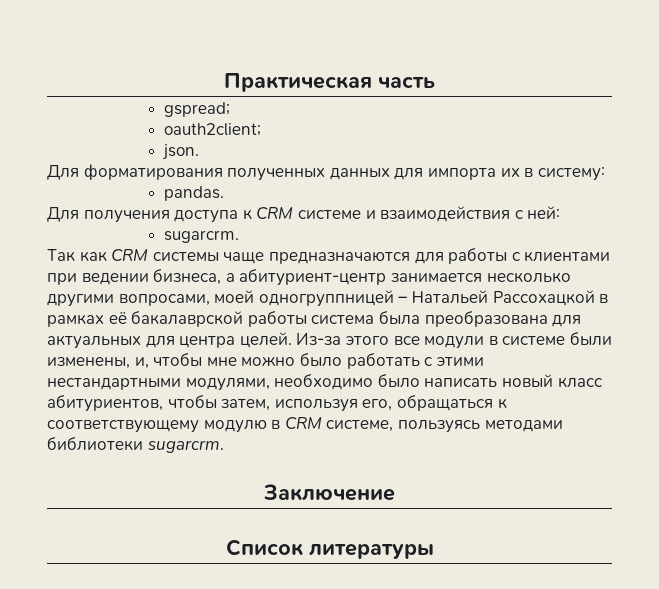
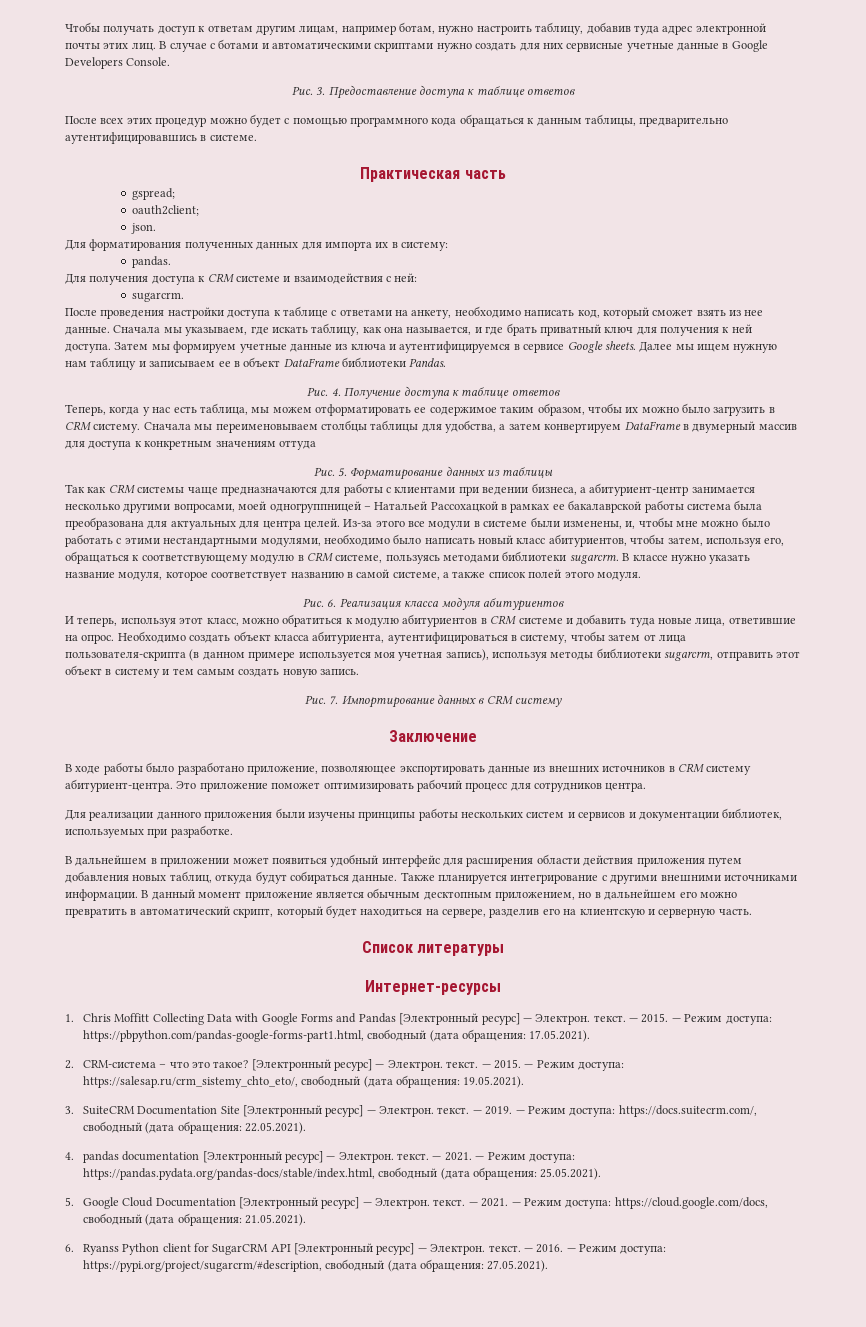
(224, 82) none -> [65,22,766,35] [65,39,768,52] [65,57,171,69] [291,85,576,99] [65,114,729,127] [65,132,257,144] Чтобы получать доступ к ответам другим лицам, например ботам, нужно настроить таблицу, добавив туда адрес электронной почты этих лиц. В случае с ботами и автоматическими скриптами нужно создать для них сервисные учетные данные в Google Developers Console. // Рис. 3. Предоставление доступа к таблице ответов // После всех этих процедур можно будет с помощью программного кода обращаться к данным таблицы, предварительно аутентифицировавшись в системе. //
(240, 236) none -> [65,306,764,319] [65,323,752,336] [65,341,778,353] [65,357,447,370] [307,386,560,399] [65,403,775,416] [65,420,797,433] [65,440,316,450] [313,466,554,480] // После проведения настройки доступа к таблице с ответами на анкету, необходимо написать код, который сможет взять из нее данные. Сначала мы указываем, где искать таблицу, как она называется, и где брать приватный ключ для получения к ней доступа. Затем мы формируем учетные данные из ключа и аутентифицируемся в сервисе Google sheets. Далее мы ищем нужную нам таблицу и записываем ее в объект DataFrame библиотеки Pandas. // Рис. 4. Получение доступа к таблице ответов // Теперь, когда у нас есть таблица, мы можем отформатировать ее содержимое таким образом, чтобы их можно было загрузить в CRM систему. Сначала мы переименовываем столбцы таблицы для удобства, а затем конвертируем DataFrame в двумерный массив для доступа к конкретным значениям оттуда // Рис. 5. Форматирование данных из таблицы
[108,312,127,324] её -> [552,504,565,510] ее
[263,484,395,501] [225,539,434,559] // Заключение // Список литературы -> [622,553,751,564] [65,569,641,581] [303,597,564,611] [65,614,796,627] [65,631,686,644] [65,648,800,661] [65,665,359,678] [304,694,563,708] [389,730,477,742] [65,762,752,775] [65,779,647,792] [65,808,783,821] [65,825,233,838] [65,854,742,867] [65,871,797,884] [65,888,737,901] [65,905,752,918] [361,941,505,956] [365,980,501,995] [65,1013,772,1025] [82,1029,591,1042] [65,1059,625,1071] [82,1075,525,1088] [65,1105,757,1117] [82,1121,306,1134] [65,1151,575,1163] [82,1167,602,1180] [65,1197,768,1209] [82,1213,306,1226] [65,1243,667,1255] [82,1259,549,1272] В классе нужно указать название модуля, которое соответствует названию в самой системе, а также список полей этого модуля. // Рис. 6. Реализация класса модуля абитуриентов // И теперь, используя этот класс, можно обратиться к модулю абитуриентов в CRM системе и добавить туда новые лица, ответившие на опрос. Необходимо создать объект класса абитуриента, аутентифицироваться в систему, чтобы затем от лица пользователя-скрипта (в данном примере используется моя учетная запись), используя методы библиотеки sugarcrm, отправить этот объект в систему и тем самым создать новую запись. // Рис. 7. Импортирование данных в CRM систему // Заключение // В ходе работы было разработано приложение, позволяющее экспортировать данные из внешних источников в CRM систему абитуриент-центра. Это приложение поможет оптимизировать рабочий процесс для сотрудников центра. // Для реализации данного приложения были изучены принципы работы нескольких систем и сервисов и документации библиотек, используемых при разработке. // В дальнейшем в приложении может появиться удобный интерфейс для расширения области действия приложения путем добавления новых таблиц, откуда будут собираться данные. Также планируется интегрирование с другими внешними источниками информации. В данный момент приложение является обычным десктопным приложением, но в дальнейшем его можно превратить в автоматический скрипт, который будет находиться на сервере, разделив его на клиентскую и серверную часть. // Список литературы // Интернет-ресурсы // 1. Chris Moffitt Collecting Data with Google Forms and Pandas [Электронный ресурс] — Электрон. текст. — 2015. — Режим доступа: https://pbpython.com/pandas-google-forms-part1.html, свободный (дата обращения: 17.05.2021). // 2. СRM-система – что это такое? [Электронный ресурс] — Электрон. текст. — 2015. — Режим доступа: https://salesap.ru/crm_sistemy_chto_eto/, свободный (дата обращения: 19.05.2021). // 3. SuiteCRM Documentation Site [Электронный ресурс] — Электрон. текст. — 2019. — Режим доступа: https://docs.suitecrm.com/, свободный (дата обращения: 22.05.2021). // 4. pandas documentation [Электронный ресурс] — Электрон. текст. — 2021. — Режим доступа: https://pandas.pydata.org/pandas-docs/stable/index.html, свободный (дата обращения: 25.05.2021). // 5. Google Cloud Documentation [Электронный ресурс] — Электрон. текст. — 2021. — Режим доступа: https://cloud.google.com/docs, свободный (дата обращения: 21.05.2021). // 6. Ryanss Python client for SugarCRM API [Электронный ресурс] — Электрон. текст. — 2016. — Режим доступа: https://pypi.org/project/sugarcrm/#description, свободный (дата обращения: 27.05.2021).

